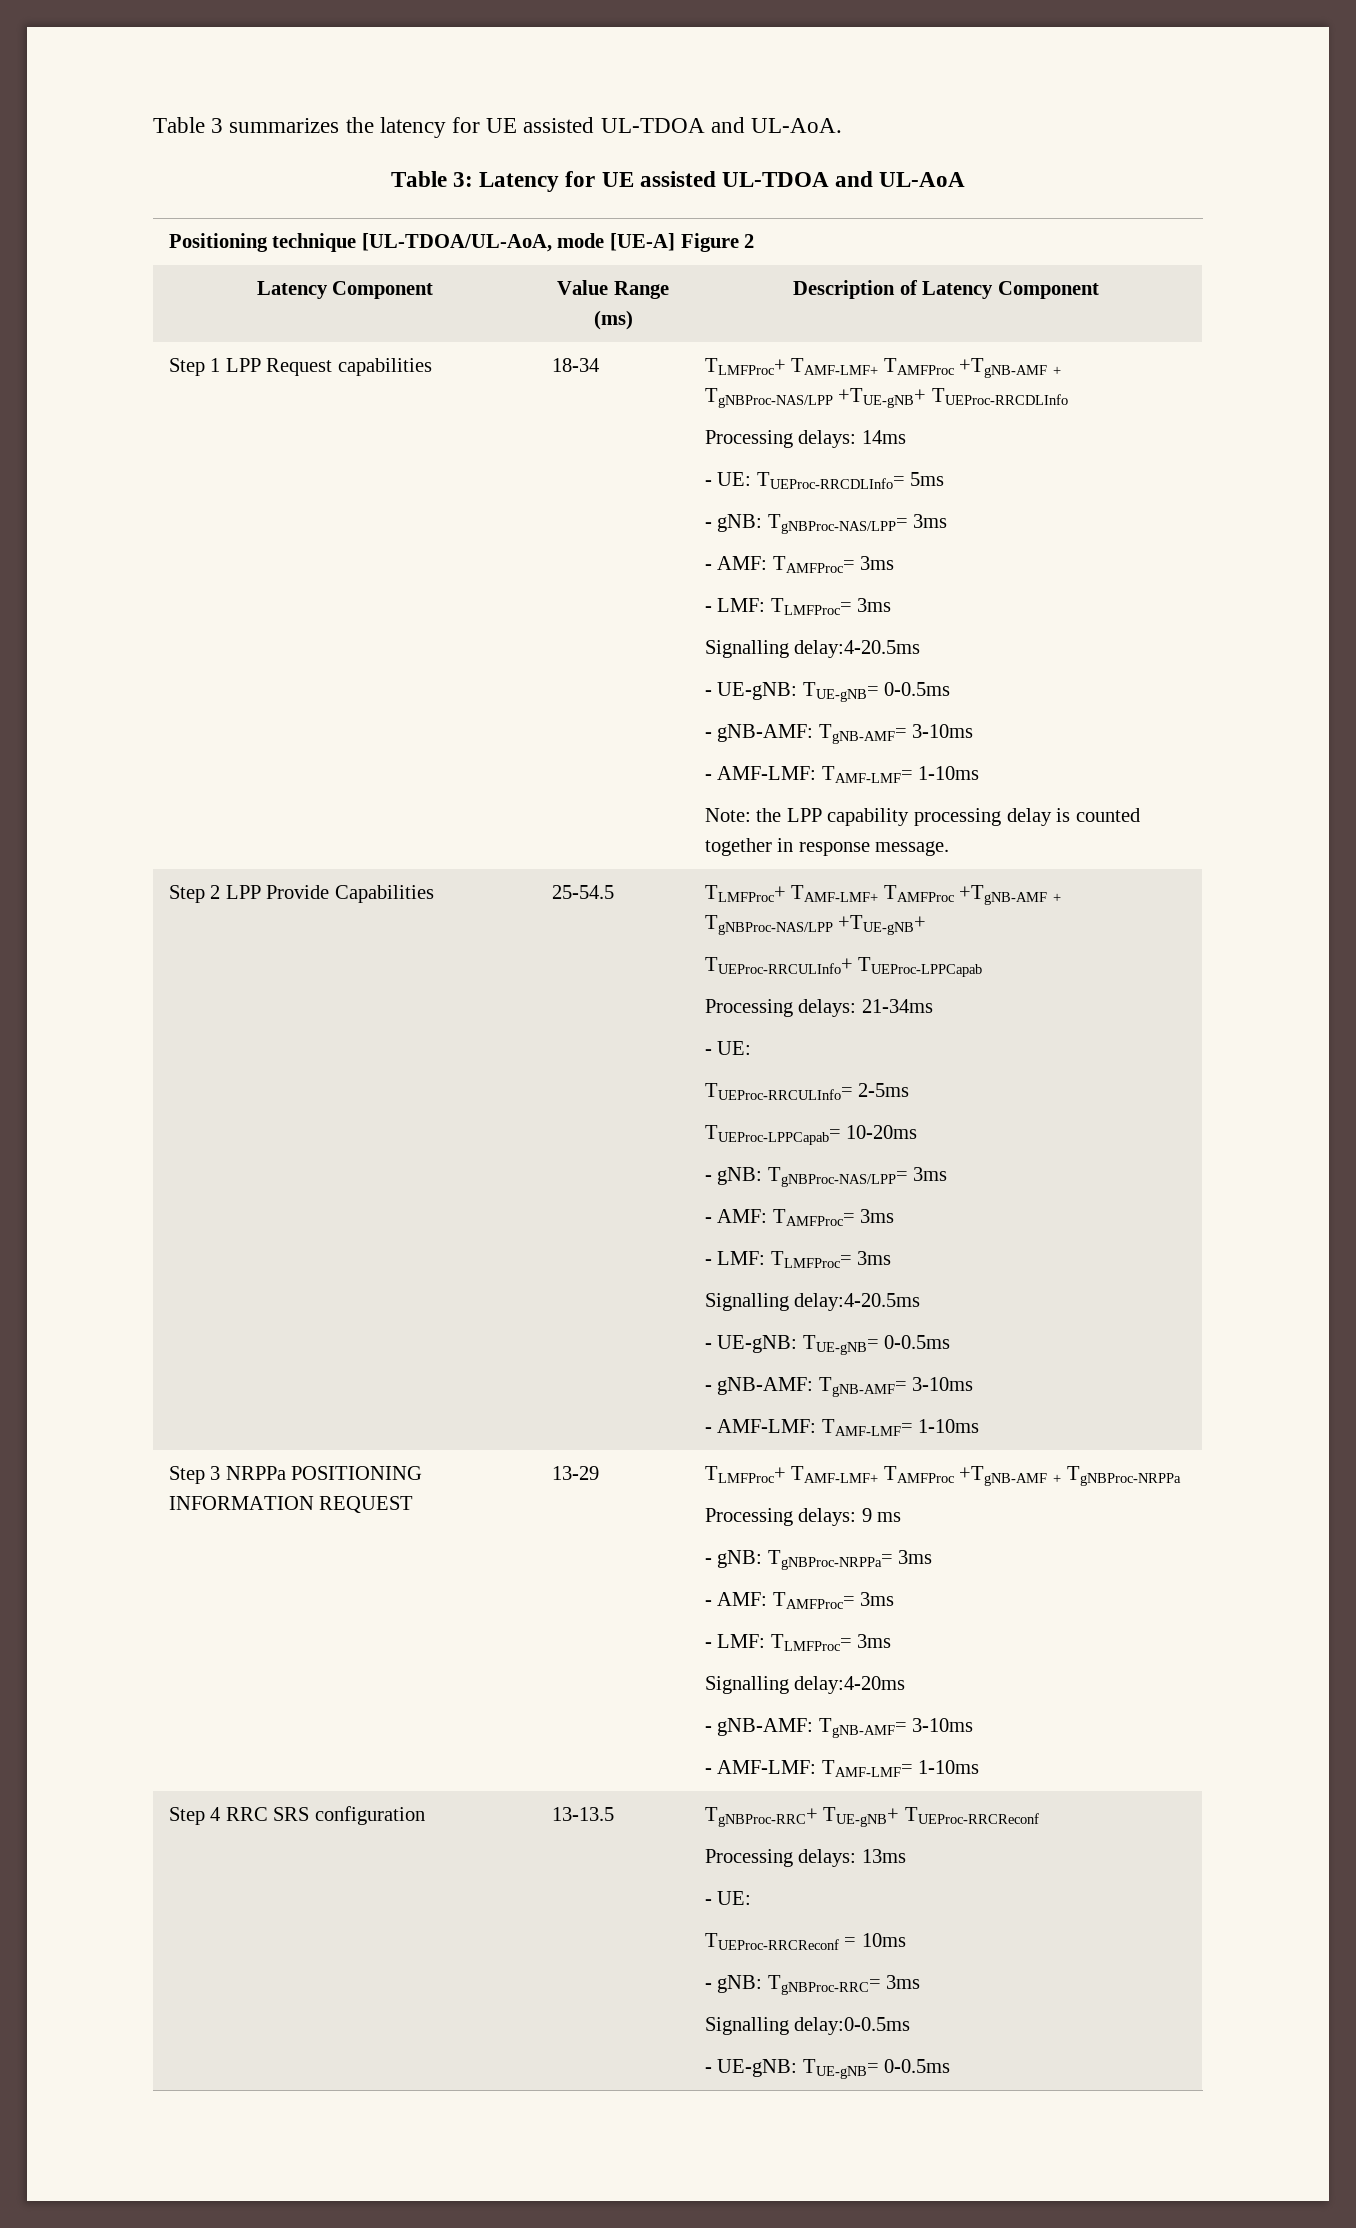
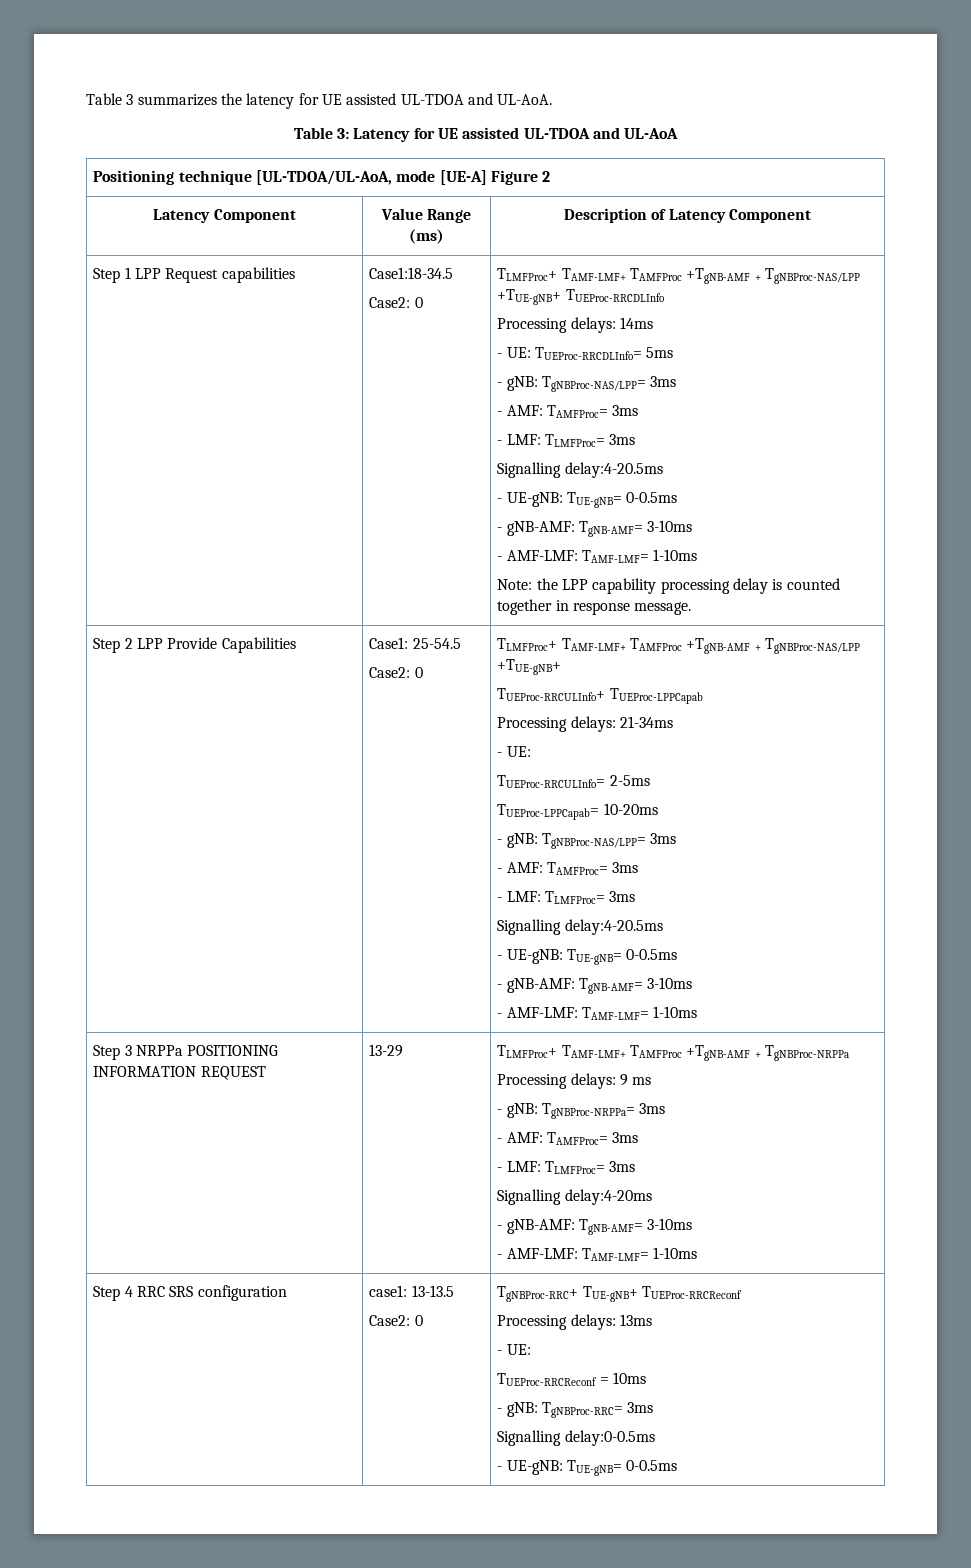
[551,358,599,372] 18-34 -> [369,267,454,279] [369,297,423,308] Case1:18-34.5 // Case2: 0
(435, 894) none -> [369,637,409,649] Case1:
(614, 892) none -> [369,667,423,678] // Case2: 0
(426, 1815) none -> [369,1285,408,1297] case1:
(614, 1814) none -> [369,1315,423,1326] // Case2: 0

